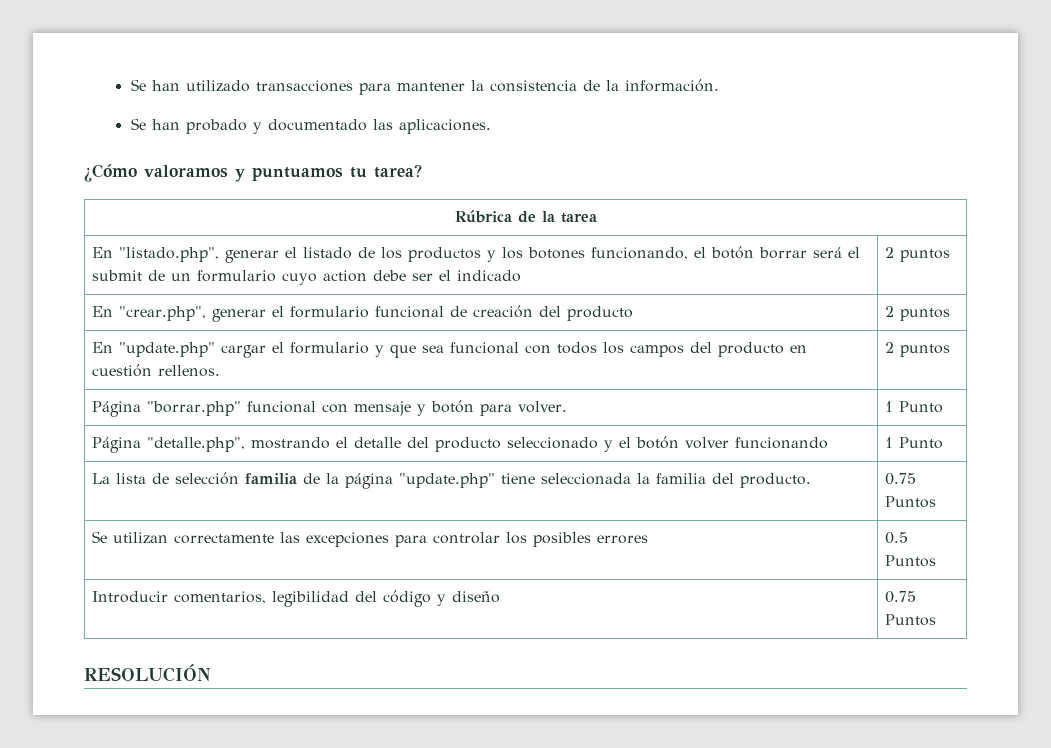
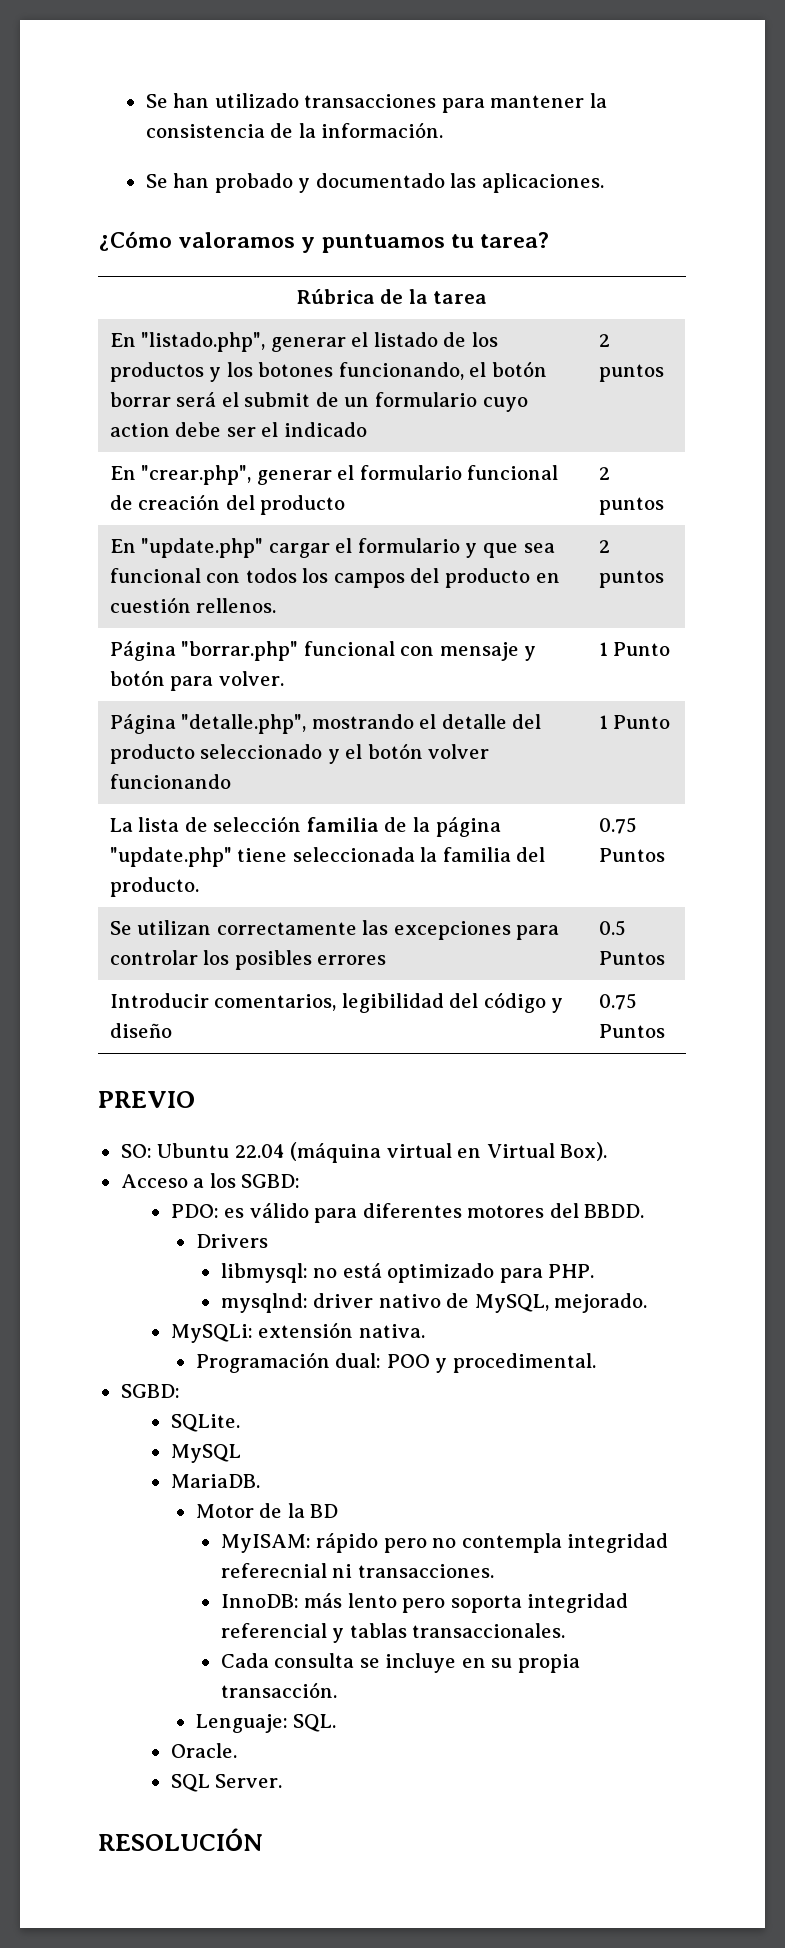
(936, 620) none -> [98,1091,195,1108] [120,1142,608,1163] [120,1173,301,1188] [170,1203,645,1223] [195,1234,268,1248] [220,1263,595,1283] [220,1293,648,1313] [170,1322,425,1343] [195,1352,596,1373] [120,1384,180,1398] [170,1414,240,1432] [170,1444,241,1463] [170,1474,260,1488] [195,1503,339,1518] [220,1533,669,1553] [220,1563,494,1578] [220,1593,629,1613] [220,1623,566,1643] [220,1653,580,1673] [220,1682,337,1698] [195,1714,337,1733] [170,1743,237,1758] [170,1774,283,1792] // PREVIO // SO: Ubuntu 22.04 (máquina virtual en Virtual Box). // Acceso a los SGBD: // PDO: es válido para diferentes motores del BBDD. // Drivers // libmysql: no está optimizado para PHP. // mysqlnd: driver nativo de MySQL, mejorado. // MySQLi: extensión nativa. // Programación dual: POO y procedimental. // SGBD: // SQLite. // MySQL // MariaDB. // Motor de la BD // MyISAM: rápido pero no contempla integridad referecnial ni transacciones. // InnoDB: más lento pero soporta integridad referencial y tablas transaccionales. // Cada consulta se incluye en su propia transacción. // Lenguaje: SQL. // Oracle. // SQL Server.

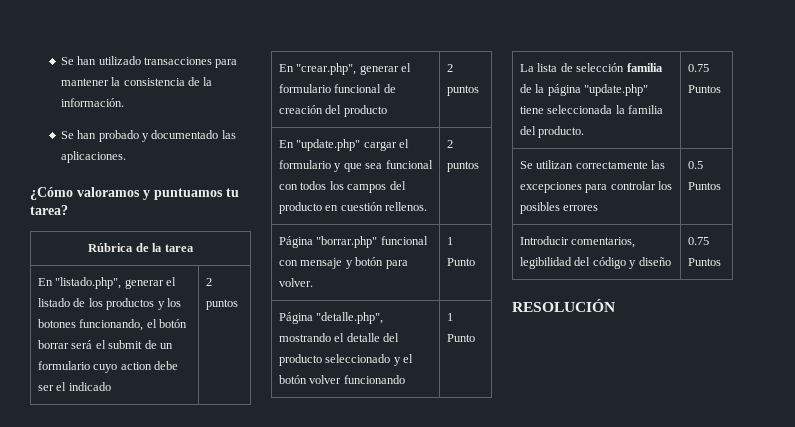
[98,1091,195,1108] [120,1142,608,1163] [120,1173,301,1188] [170,1203,645,1223] [195,1234,268,1248] [220,1263,595,1283] [220,1293,648,1313] [170,1322,425,1343] [195,1352,596,1373] [120,1384,180,1398] [170,1414,240,1432] [170,1444,241,1463] [170,1474,260,1488] [195,1503,339,1518] [220,1533,669,1553] [220,1563,494,1578] [220,1593,629,1613] [220,1623,566,1643] [220,1653,580,1673] [220,1682,337,1698] [195,1714,337,1733] [170,1743,237,1758] [170,1774,283,1792] // PREVIO // SO: Ubuntu 22.04 (máquina virtual en Virtual Box). // Acceso a los SGBD: // PDO: es válido para diferentes motores del BBDD. // Drivers // libmysql: no está optimizado para PHP. // mysqlnd: driver nativo de MySQL, mejorado. // MySQLi: extensión nativa. // Programación dual: POO y procedimental. // SGBD: // SQLite. // MySQL // MariaDB. // Motor de la BD // MyISAM: rápido pero no contempla integridad referecnial ni transacciones. // InnoDB: más lento pero soporta integridad referencial y tablas transaccionales. // Cada consulta se incluye en su propia transacción. // Lenguaje: SQL. // Oracle. // SQL Server. -> (722, 262) none

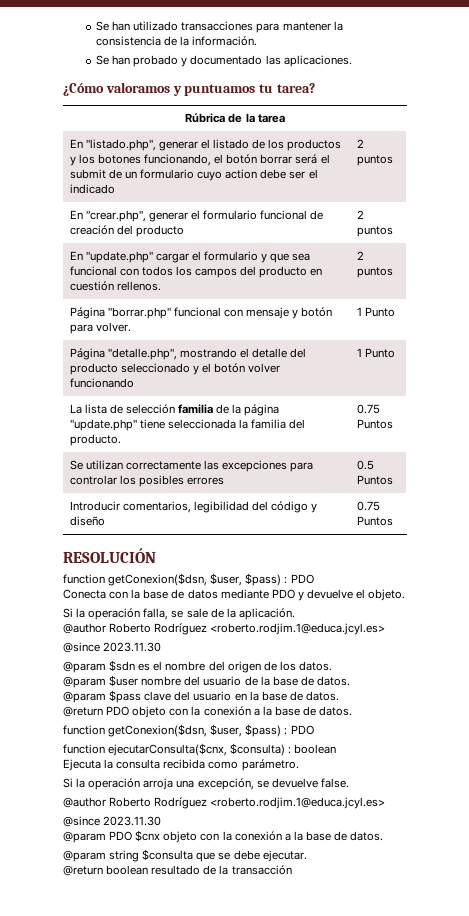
(615, 305) none -> [63,573,314,586] [63,589,406,601] [63,608,295,620] [63,623,386,635] [63,642,162,653] [63,660,332,673] [63,675,350,688] [63,690,339,703] [63,706,353,718] [63,724,314,737] [63,743,337,756] [63,759,299,771] [63,778,349,790] [63,797,386,809] [63,816,162,827] [63,830,384,843] [63,849,307,862] [63,865,292,876] // function getConexion($dsn, $user, $pass) : PDO // Conecta con la base de datos mediante PDO y devuelve el objeto. // Si la operación falla, se sale de la aplicación. // @author Roberto Rodríguez <roberto.rodjim.1@educa.jcyl.es> // @since 2023.11.30 // @param $sdn es el nombre del origen de los datos. // @param $user nombre del usuario de la base de datos. // @param $pass clave del usuario en la base de datos. // @return PDO objeto con la conexión a la base de datos. // function getConexion($dsn, $user, $pass) : PDO // function ejecutarConsulta($cnx, $consulta) : boolean // Ejecuta la consulta recibida como parámetro. // Si la operación arroja una excepción, se devuelve false. // @author Roberto Rodríguez <roberto.rodjim.1@educa.jcyl.es> // @since 2023.11.30 // @param PDO $cnx objeto con la conexión a la base de datos. // @param string $consulta que se debe ejecutar. // @return boolean resultado de la transacción

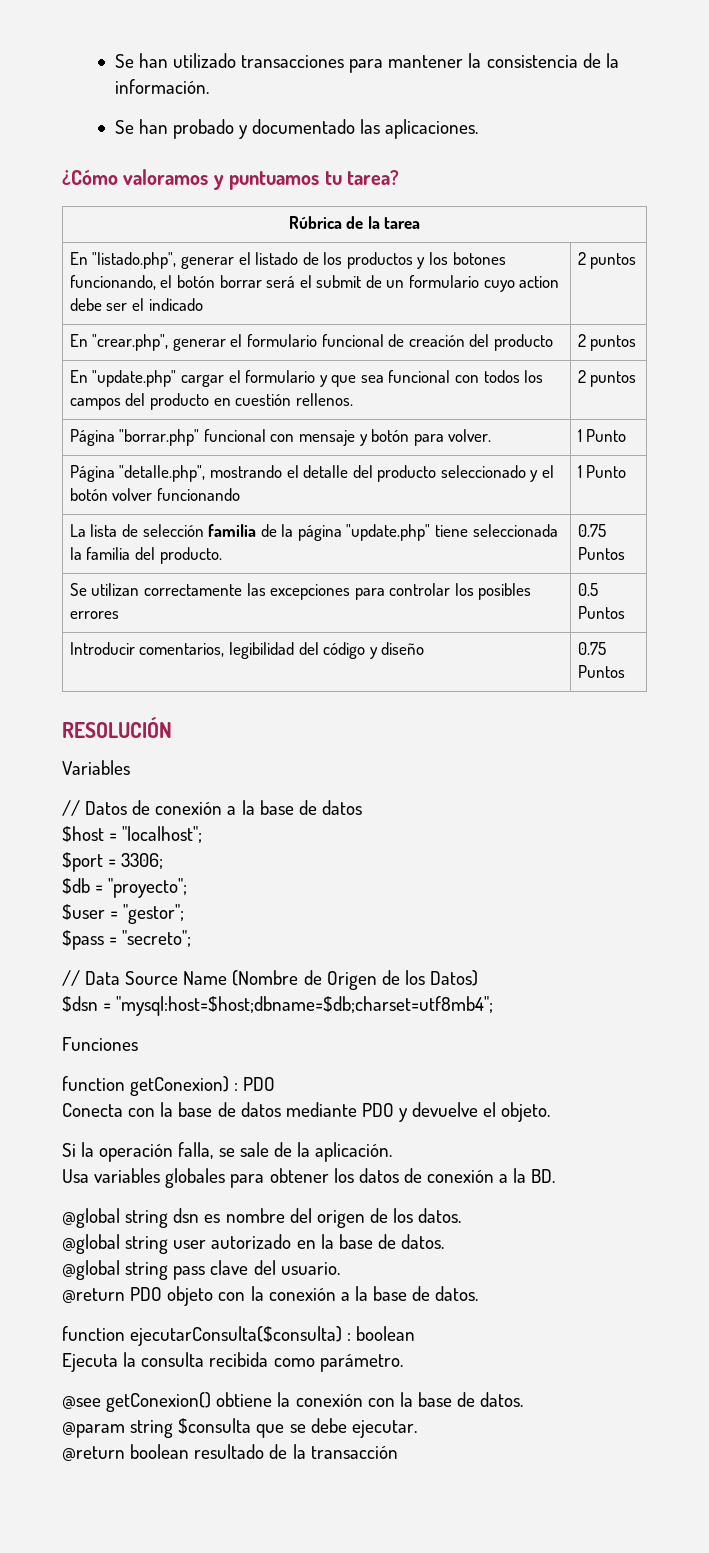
[63,573,282,586] function getConexion($dsn, $user, $pass) -> [62,760,130,775] [62,800,362,816] [62,826,203,843] [62,852,164,872] [62,878,188,898] [62,904,185,924] [62,930,192,950] [62,970,479,990] [62,996,494,1016] [62,1037,138,1051] [62,1076,230,1096] Variables // // Datos de conexión a la base de datos // $host = "localhost"; // $port = 3306; // $db = "proyecto"; // $user = "gestor"; // $pass = "secreto"; // // Data Source Name (Nombre de Origen de los Datos) // $dsn = "mysql:host=$host;dbname=$db;charset=utf8mb4"; // Funciones // function getConexion)
[63,623,386,635] [63,642,162,653] [63,660,163,673] @author Roberto Rodríguez <roberto.rodjim.1@educa.jcyl.es> // @since 2023.11.30 // @param $sdn es el -> [62,1168,556,1188] [62,1208,221,1228] Usa variables globales para obtener los datos de conexión a la BD. // @global string dsn es
[63,675,350,688] [63,690,339,703] @param $user nombre del usuario de la base de datos. // @param $pass clave del usuario en la base de datos. -> [62,1234,445,1254] [62,1260,340,1280] @global string user autorizado en la base de datos. // @global string pass clave del usuario.
[108,724,314,737] [63,743,286,756] getConexion($dsn, $user, $pass) : PDO // function ejecutarConsulta($cnx, $consulta) -> [130,1326,343,1346] ejecutarConsulta($consulta)
[63,778,349,790] [63,797,386,809] [63,816,162,827] [63,830,291,843] Si la operación arroja una excepción, se devuelve false. // @author Roberto Rodríguez <roberto.rodjim.1@educa.jcyl.es> // @since 2023.11.30 // @param PDO $cnx objeto con la conexión a -> [62,1392,395,1412] @see getConexion() obtiene la conexión con

